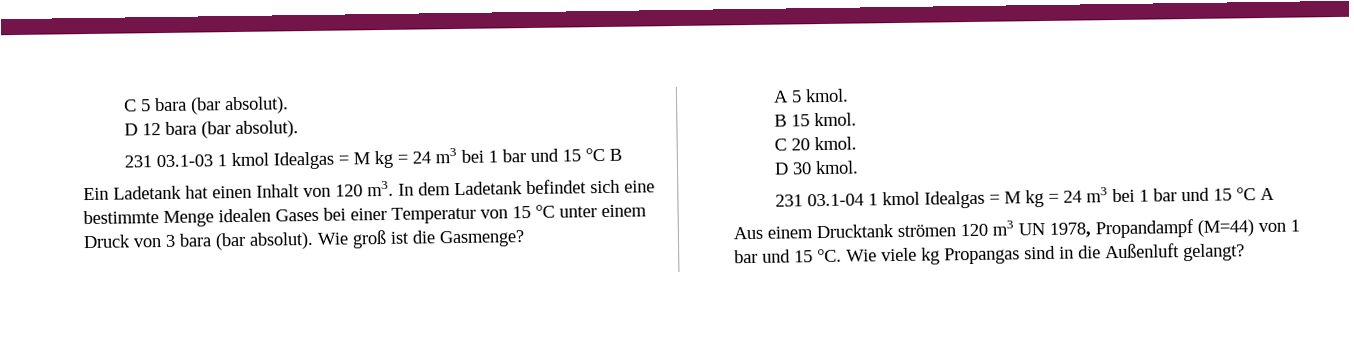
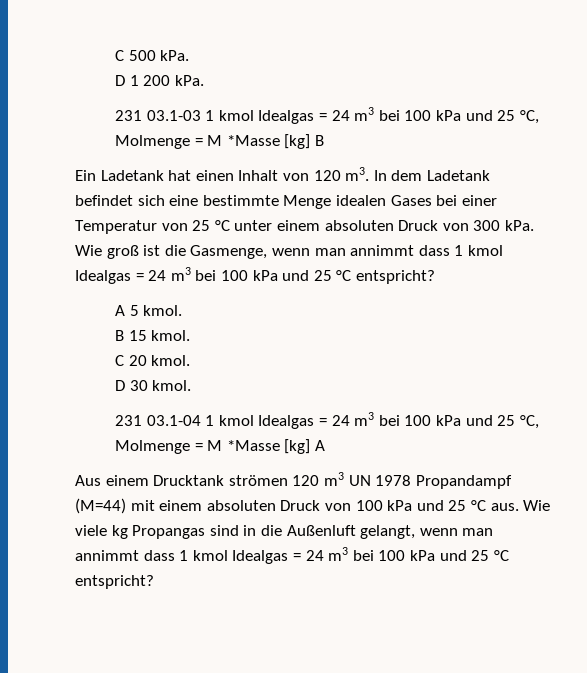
[123,96,289,115] [123,120,299,139] C 5 bara (bar absolut). // D 12 bara (bar absolut). -> [115,50,190,61] [115,75,204,86] C 500 kPa. // D 1 200 kPa.
[352,147,605,169] M kg = 24 m3 bei 1 bar und 15 °C -> [331,107,539,124] [115,134,311,149] 24 m3 bei 100 kPa und 25 °C, Molmenge = M *Masse [kg]
[512,205,532,219] 15 -> [192,220,211,231] 25
[83,229,526,251] Druck von 3 bara (bar absolut). Wie groß ist die Gasmenge? -> [324,220,534,231] [75,245,503,259] [75,267,435,284] absoluten Druck von 300 kPa. Wie groß ist die Gasmenge, wenn man annimmt dass 1 kmol Idealgas = 24 m3 bei 100 kPa und 25 °C entspricht?
[1003,187,1256,208] M kg = 24 m3 bei 1 bar und 15 °C -> [331,412,539,429] [115,439,311,454] 24 m3 bei 100 kPa und 25 °C, Molmenge = M *Masse [kg]
[1049,222,1092,238] 1978, -> [375,475,412,486] 1978
[1258,219,1301,233] [734,248,843,264] von 1 bar und 15 °C. -> [130,500,519,511] mit einem absoluten Druck von 100 kPa und 25 °C aus.
[1183,243,1246,262] gelangt? -> [360,525,494,539] [75,547,509,564] [75,575,155,589] gelangt, wenn man annimmt dass 1 kmol Idealgas = 24 m3 bei 100 kPa und 25 °C entspricht?

